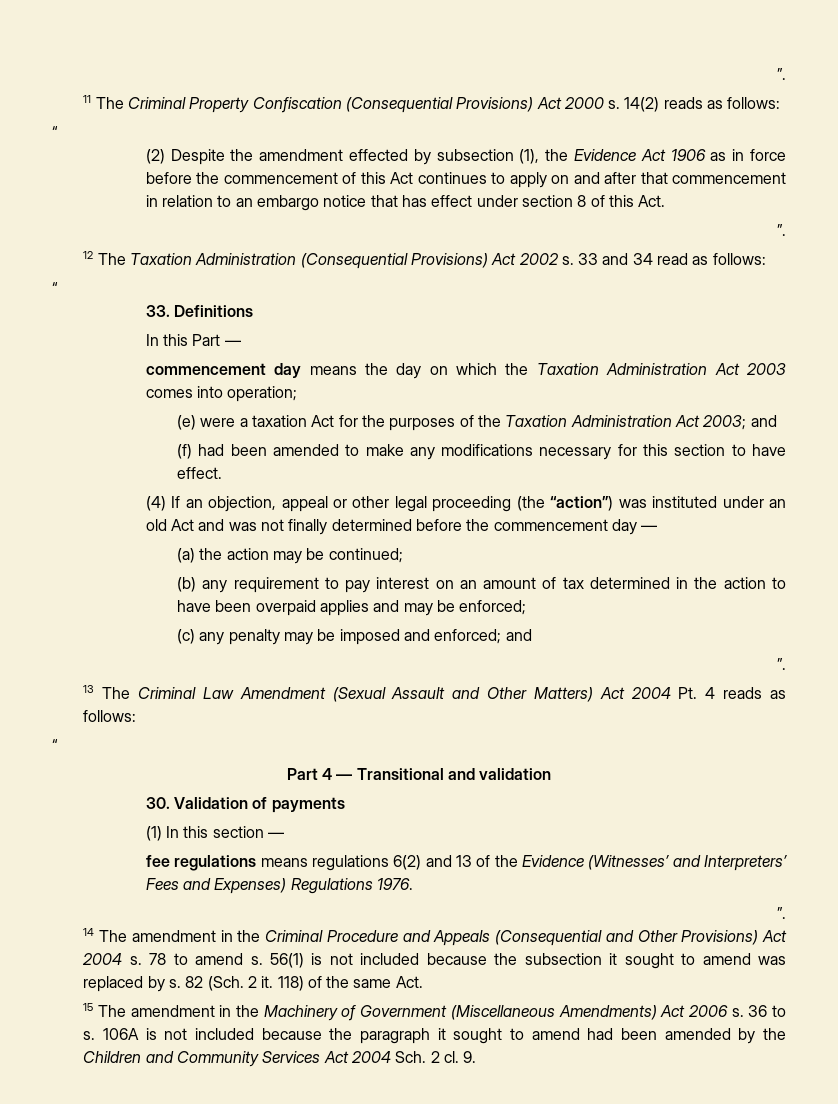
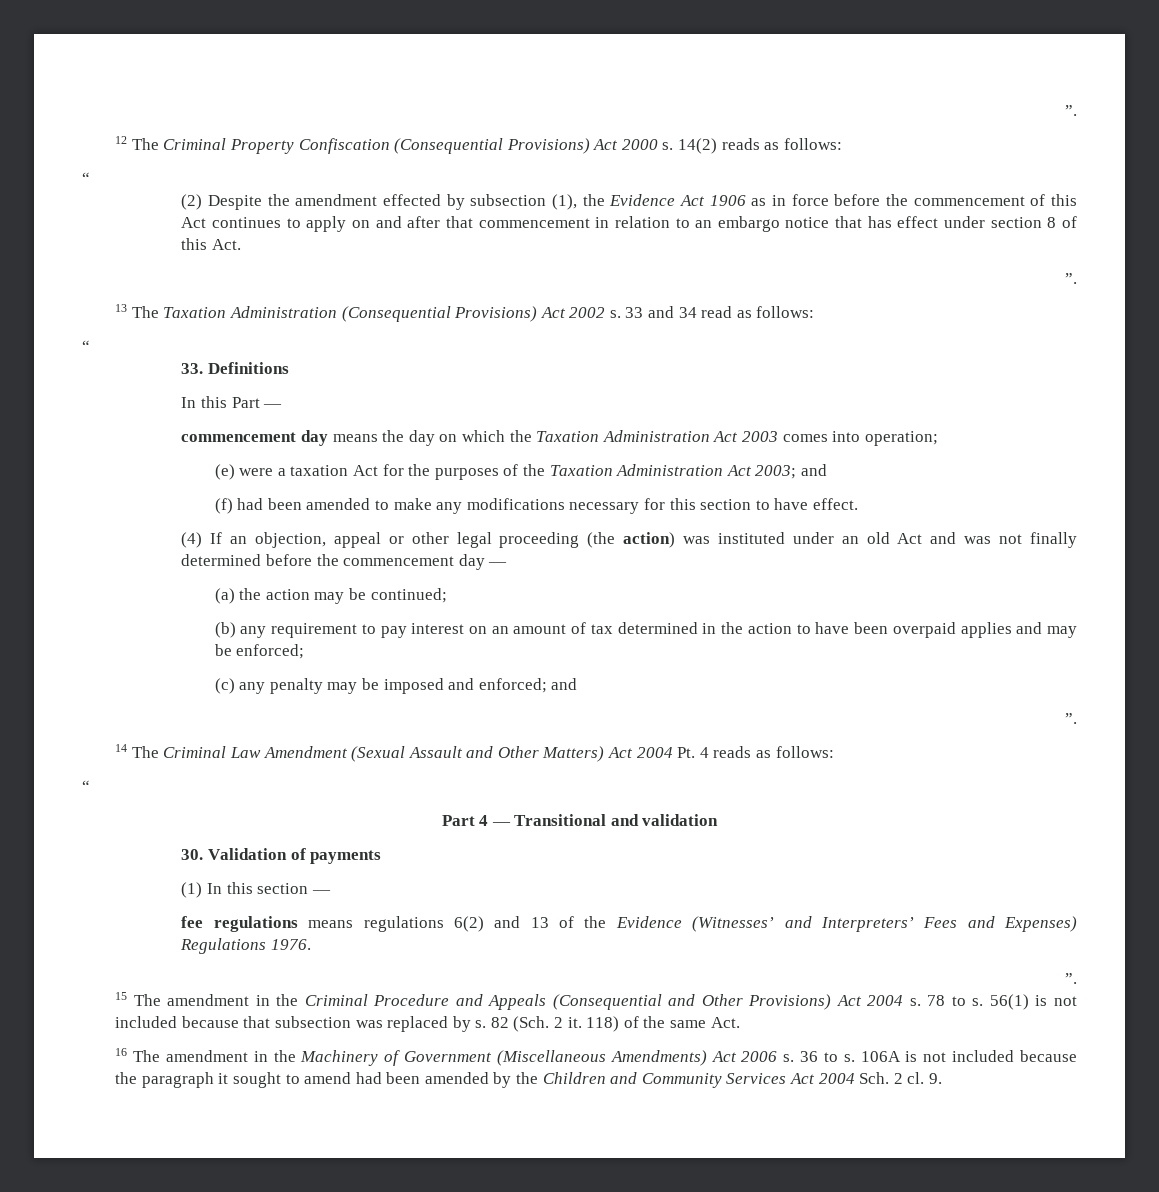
[777,68,786,80] [83,95,92,103] ”. // 11 -> [1065,105,1077,116] [115,136,128,144] ”. // 12
[83,251,94,259] 12 -> [115,304,128,312] 13
[550,496,614,511] “action”) -> [623,532,676,548] action)
[83,685,95,693] 13 -> [115,744,128,752] 14
[83,928,95,936] 14 -> [115,992,128,1000] 15
[195,953,244,965] amend -> (966, 1001) none
[494,953,751,969] the subsection it sought to amend -> [243,1016,351,1028] that subsection
[83,1003,94,1011] 15 -> [115,1048,128,1056] 16

